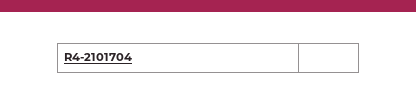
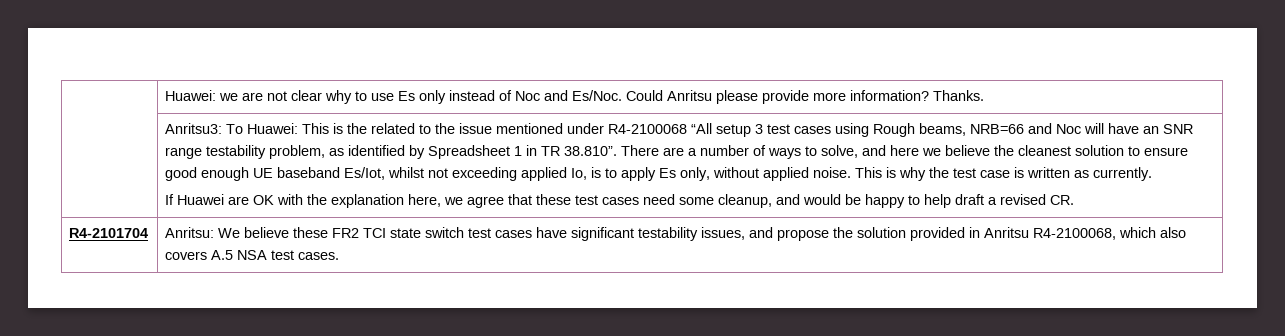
[63,53,132,61] R4-2101704 | -> [165,90,985,104] [165,123,1194,137] [165,145,1189,159] [165,167,1153,181] [165,194,1075,208] [69,228,149,238] [165,227,1187,241] [165,250,340,260] | Huawei: we are not clear why to use Es only instead of Noc and Es/Noc. Could Anritsu please provide more information? Thanks. // | Anritsu3: To Huawei: This is the related to the issue mentioned under R4-2100068 “All setup 3 test cases using Rough beams, NRB=66 and Noc will have an SNR range testability problem, as identified by Spreadsheet 1 in TR 38.810”. There are a number of ways to solve, and here we believe the cleanest solution to ensure good enough UE baseband Es/Iot, whilst not exceeding applied Io, is to apply Es only, without applied noise. This is why the test case is written as currently. // If Huawei are OK with the explanation here, we agree that these test cases need some cleanup, and would be happy to help draft a revised CR. // R4-2101704 | Anritsu: We believe these FR2 TCI state switch test cases have significant testability issues, and propose the solution provided in Anritsu R4-2100068, which also covers A.5 NSA test cases.

